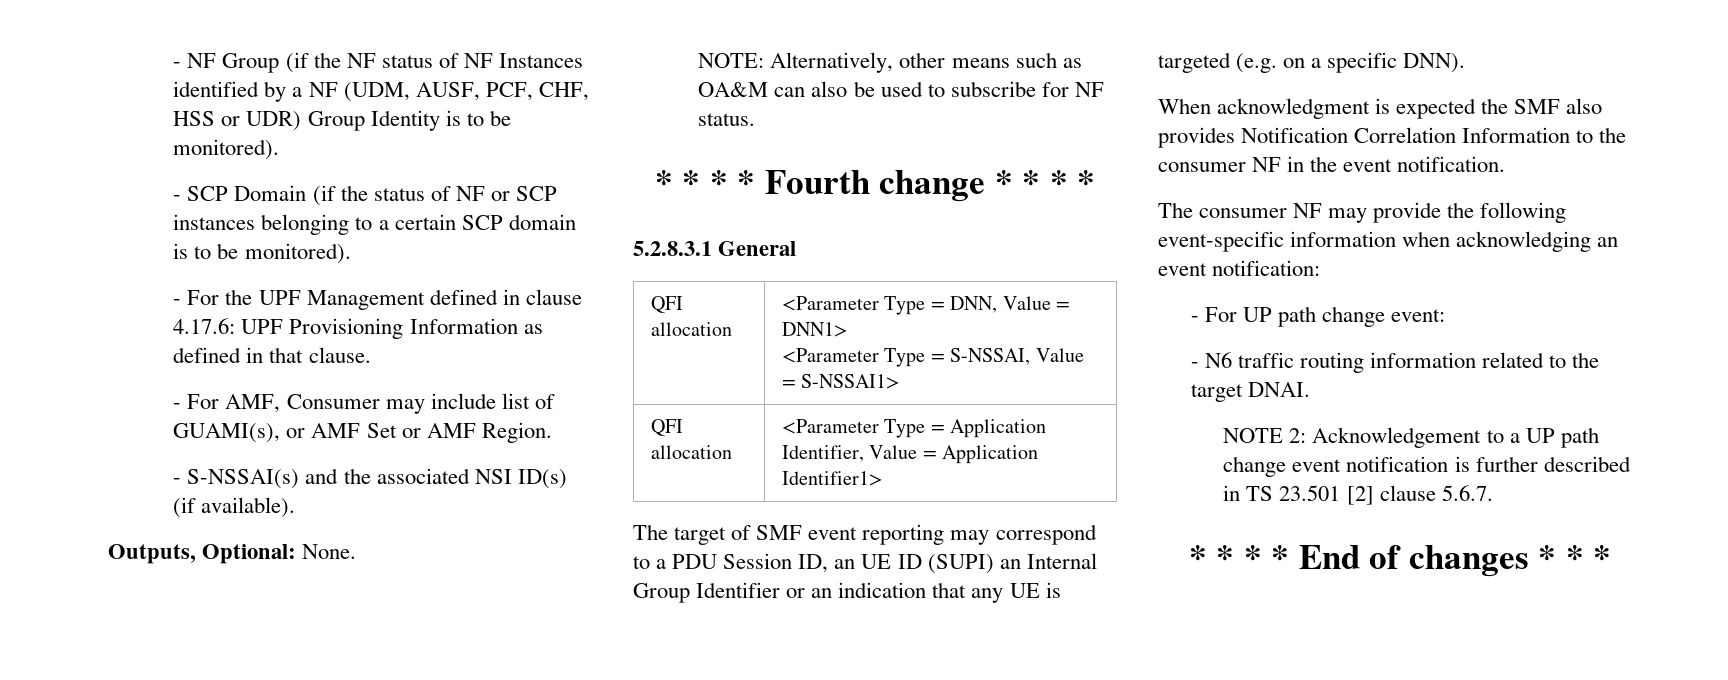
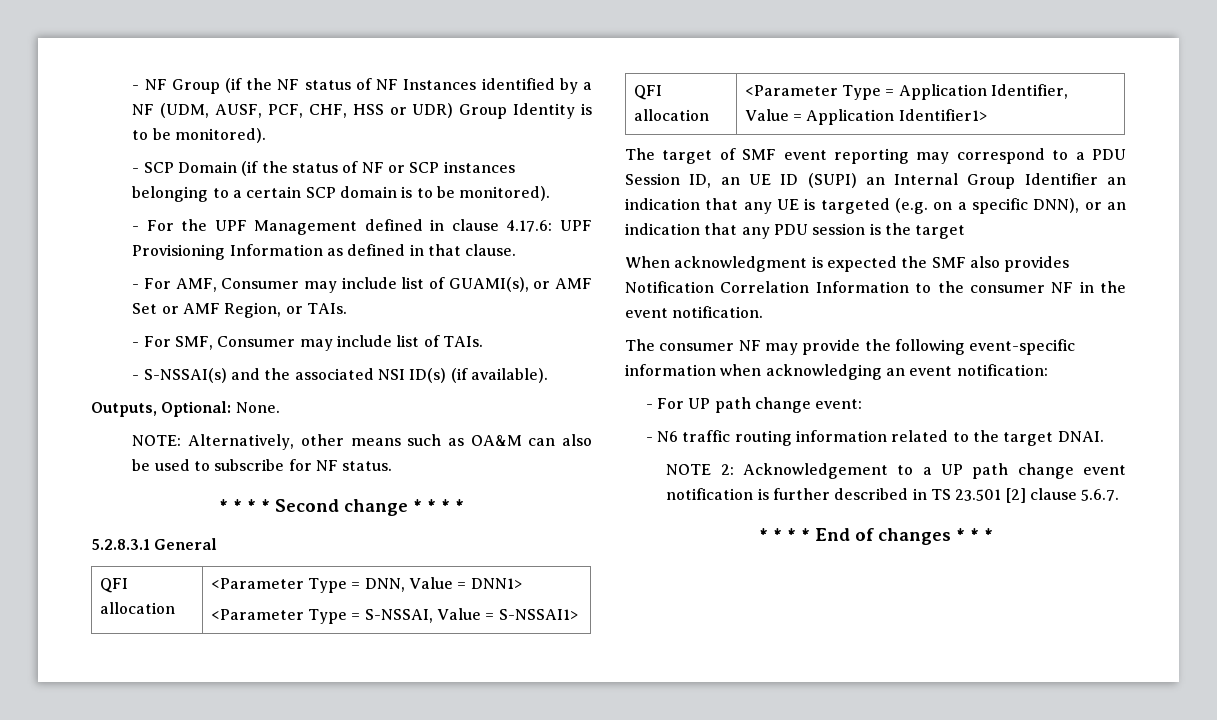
[481,422,552,443] Region. -> [224,302,348,318] [132,335,483,351] Region, or TAIs. // - For SMF, Consumer may include list of TAIs.
[764,170,870,194] Fourth -> [275,499,339,512] Second
[786,588,806,598] or -> (1098, 179) none
[1403,53,1466,73] DNN). -> [1033,198,1126,213] [625,223,966,239] DNN), or an indication that any PDU session is the target

